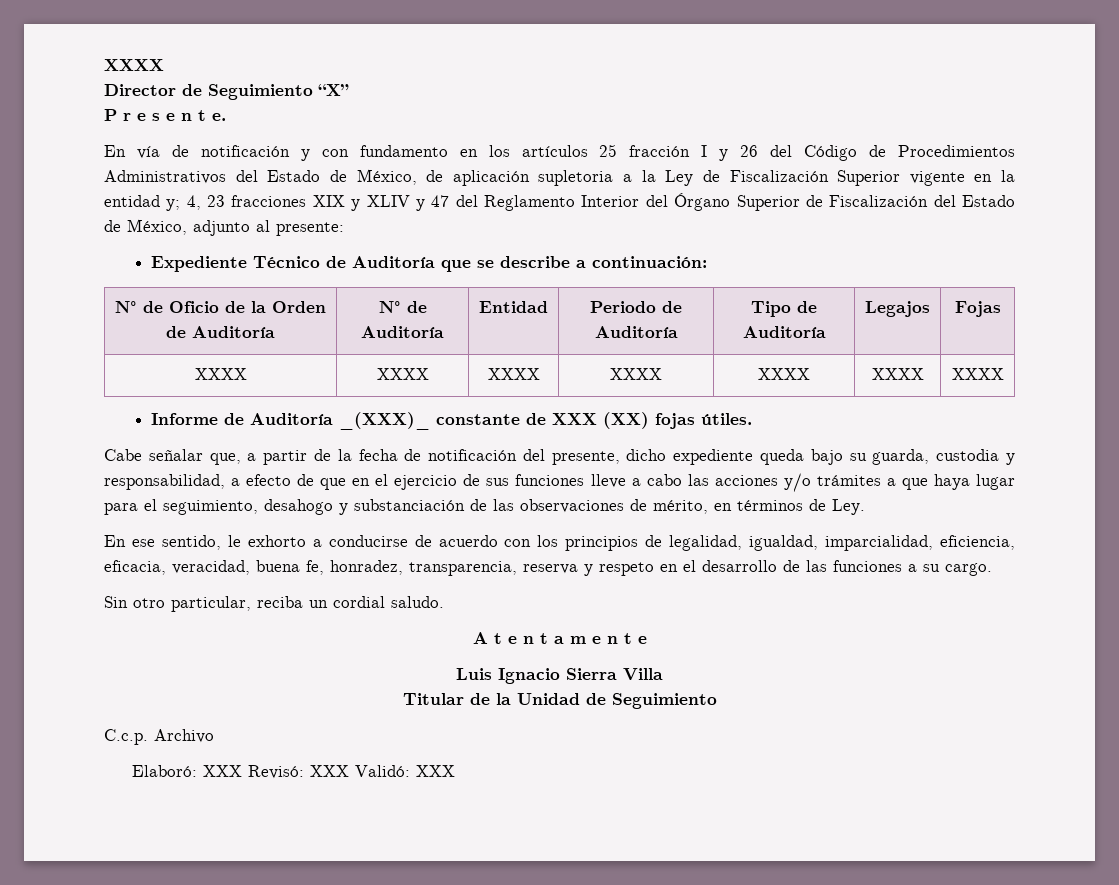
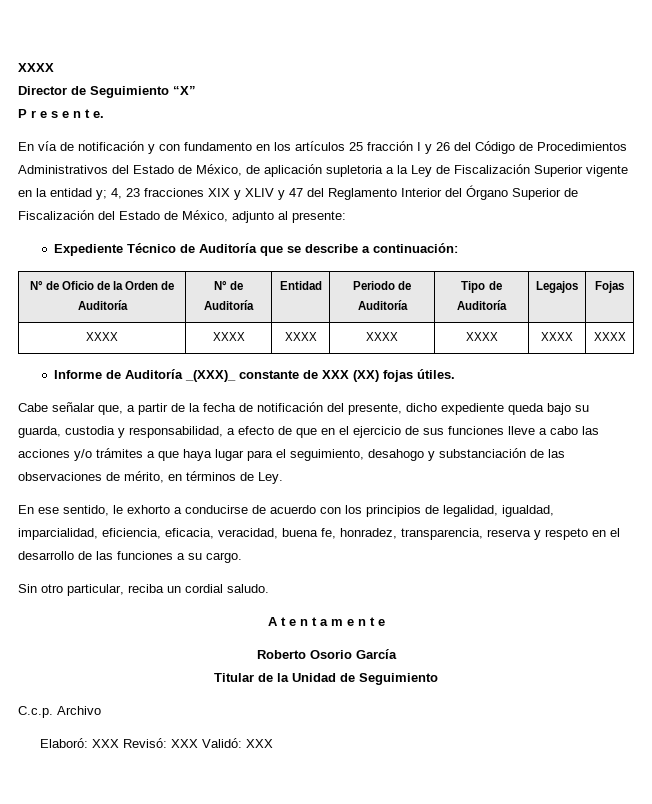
[456,668,663,684] Luis Ignacio Sierra Villa -> [256,649,397,659] Roberto Osorio García

